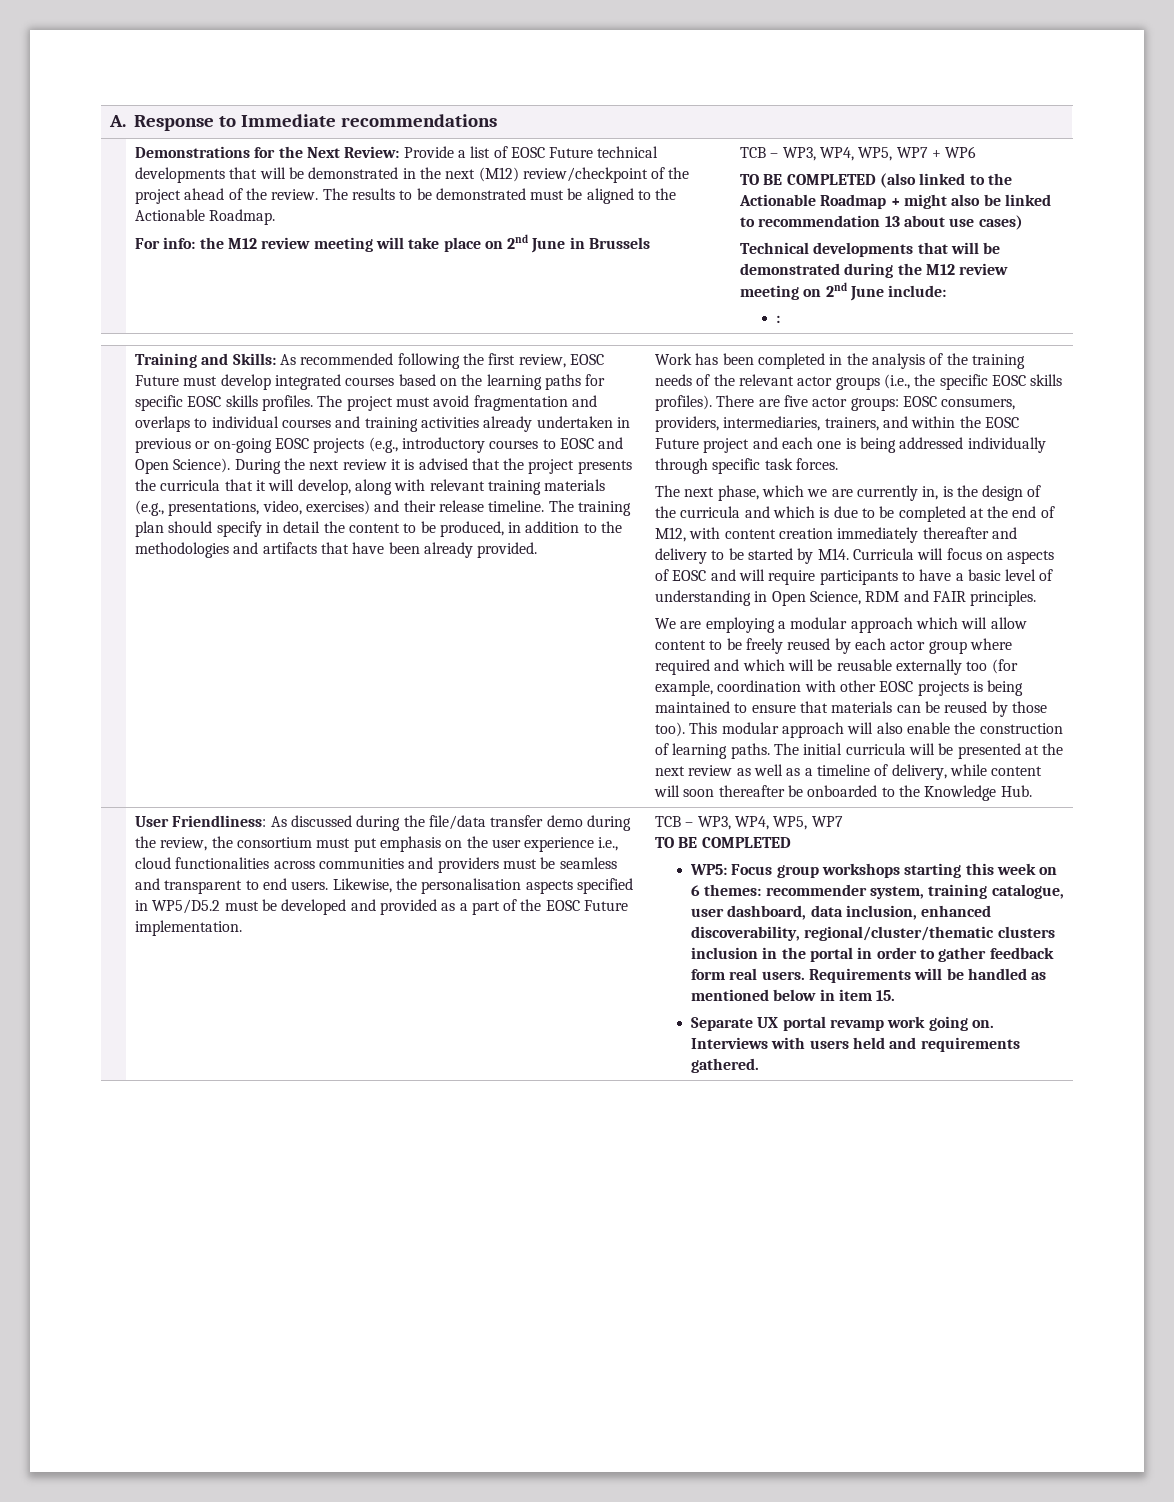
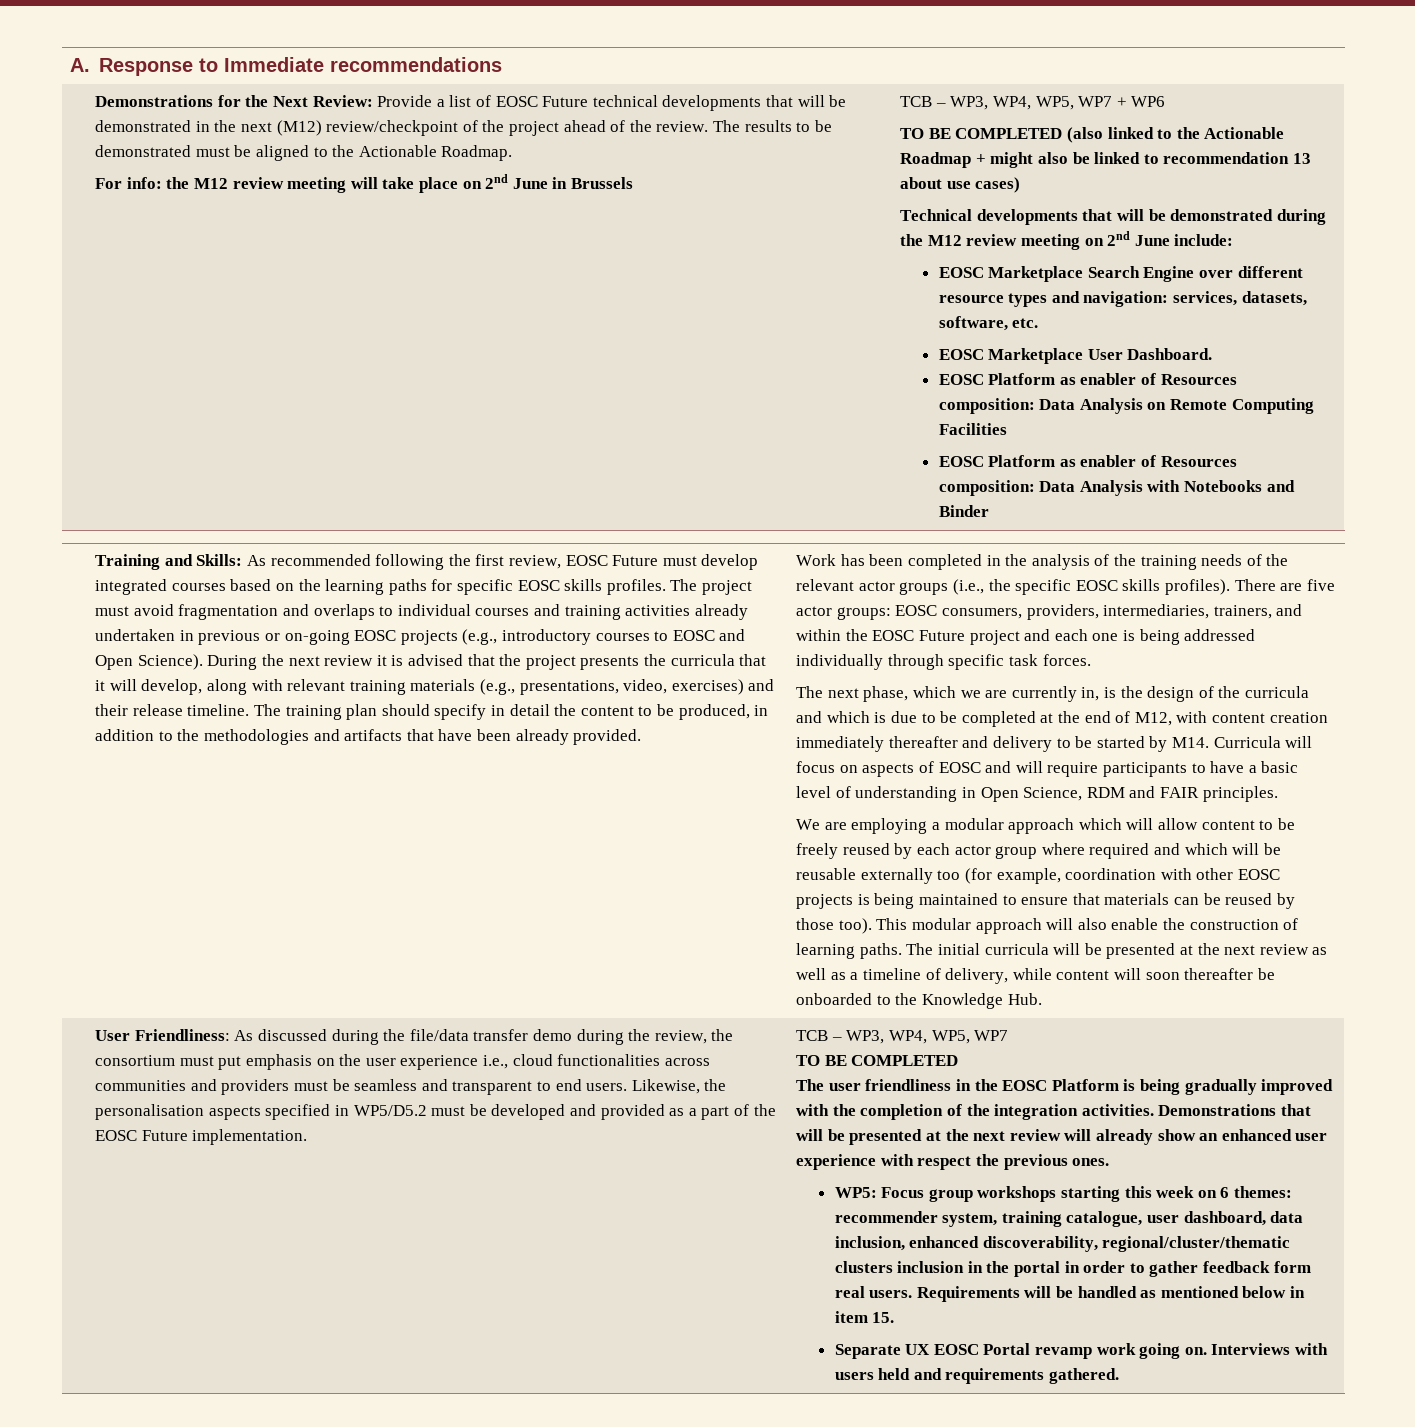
[775,315,780,323] : -> [938,266,1303,282] [938,291,1307,307] [938,316,1039,331] [938,348,1213,364] [938,373,1237,385] [938,398,1314,414] [938,423,1007,435] [938,455,1237,467] [938,480,1295,496] [938,505,989,517] EOSC Marketplace Search Engine over different resource types and navigation: services, datasets, software, etc. // EOSC Marketplace User Dashboard. // EOSC Platform as enabler of Resources composition: Data Analysis on Remote Computing Facilities // EOSC Platform as enabler of Resources composition: Data Analysis with Notebooks and Binder
(791, 842) none -> [796,1079,1334,1095] [796,1104,1312,1120] [796,1129,1328,1145] [796,1154,1110,1170] // The user friendliness in the EOSC Platform is being gradually improved with the completion of the integration activities. Demonstrations that will be presented at the next review will already show an enhanced user experience with respect the previous ones.
[782,1016,826,1031] portal -> [933,1343,1031,1355] EOSC Portal

